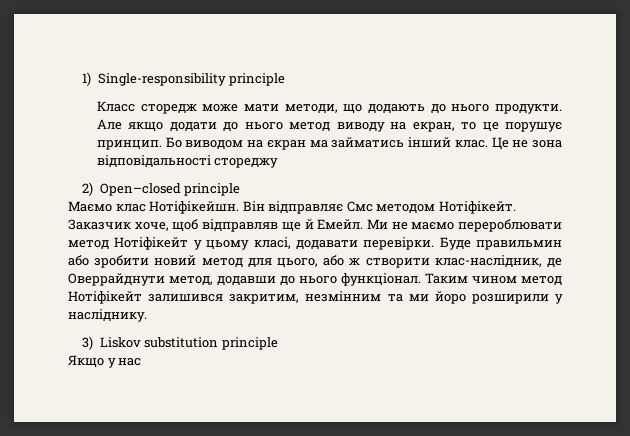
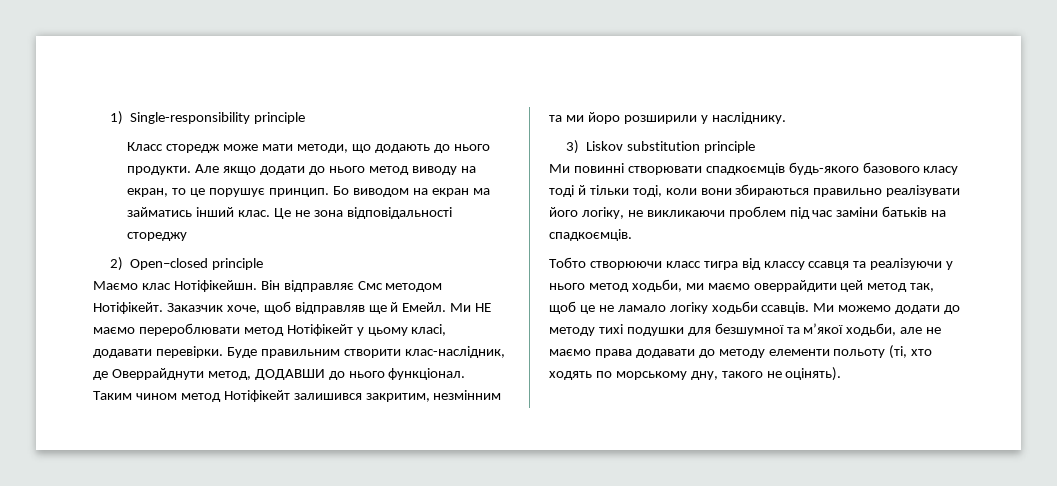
[266,140,306,150] єкран -> [431,188,469,197] екран
[391,222,408,230] не -> [475,303,492,312] НЕ
[476,240,562,250] [68,255,361,268] правильмин або зробити новий метод для цього, або ж -> [260,349,340,358] правильним
[217,276,276,286] додавши -> [254,369,325,380] ДОДАВШИ
[68,355,142,368] Якщо у нас -> [549,162,959,175] [549,184,961,197] [549,206,947,219] [549,229,632,241] [549,257,954,270] [549,279,935,292] [549,301,961,314] [549,323,942,336] [549,345,933,359] [549,367,842,381] Ми повинні створювати спадкоємців будь-якого базового класу тоді й тільки тоді, коли вони збираються правильно реалізувати його логіку, не викликаючи проблем під час заміни батьків на спадкоємців. // Тобто створюючи класс тигра від классу ссавця та реалізуючи у нього метод ходьби, ми маємо оверрайдити цей метод так, щоб це не ламало логіку ходьби ссавців. Ми можемо додати до методу тихі подушки для безшумної та м’якої ходьби, але не маємо права додавати до методу елементи польоту (ті, хто ходять по морському дну, такого не оцінять).

